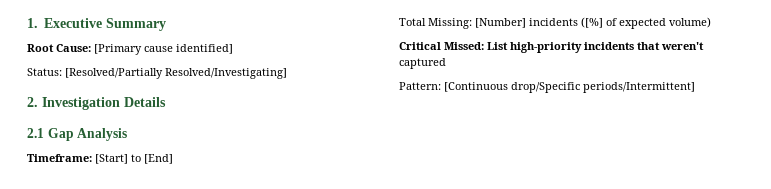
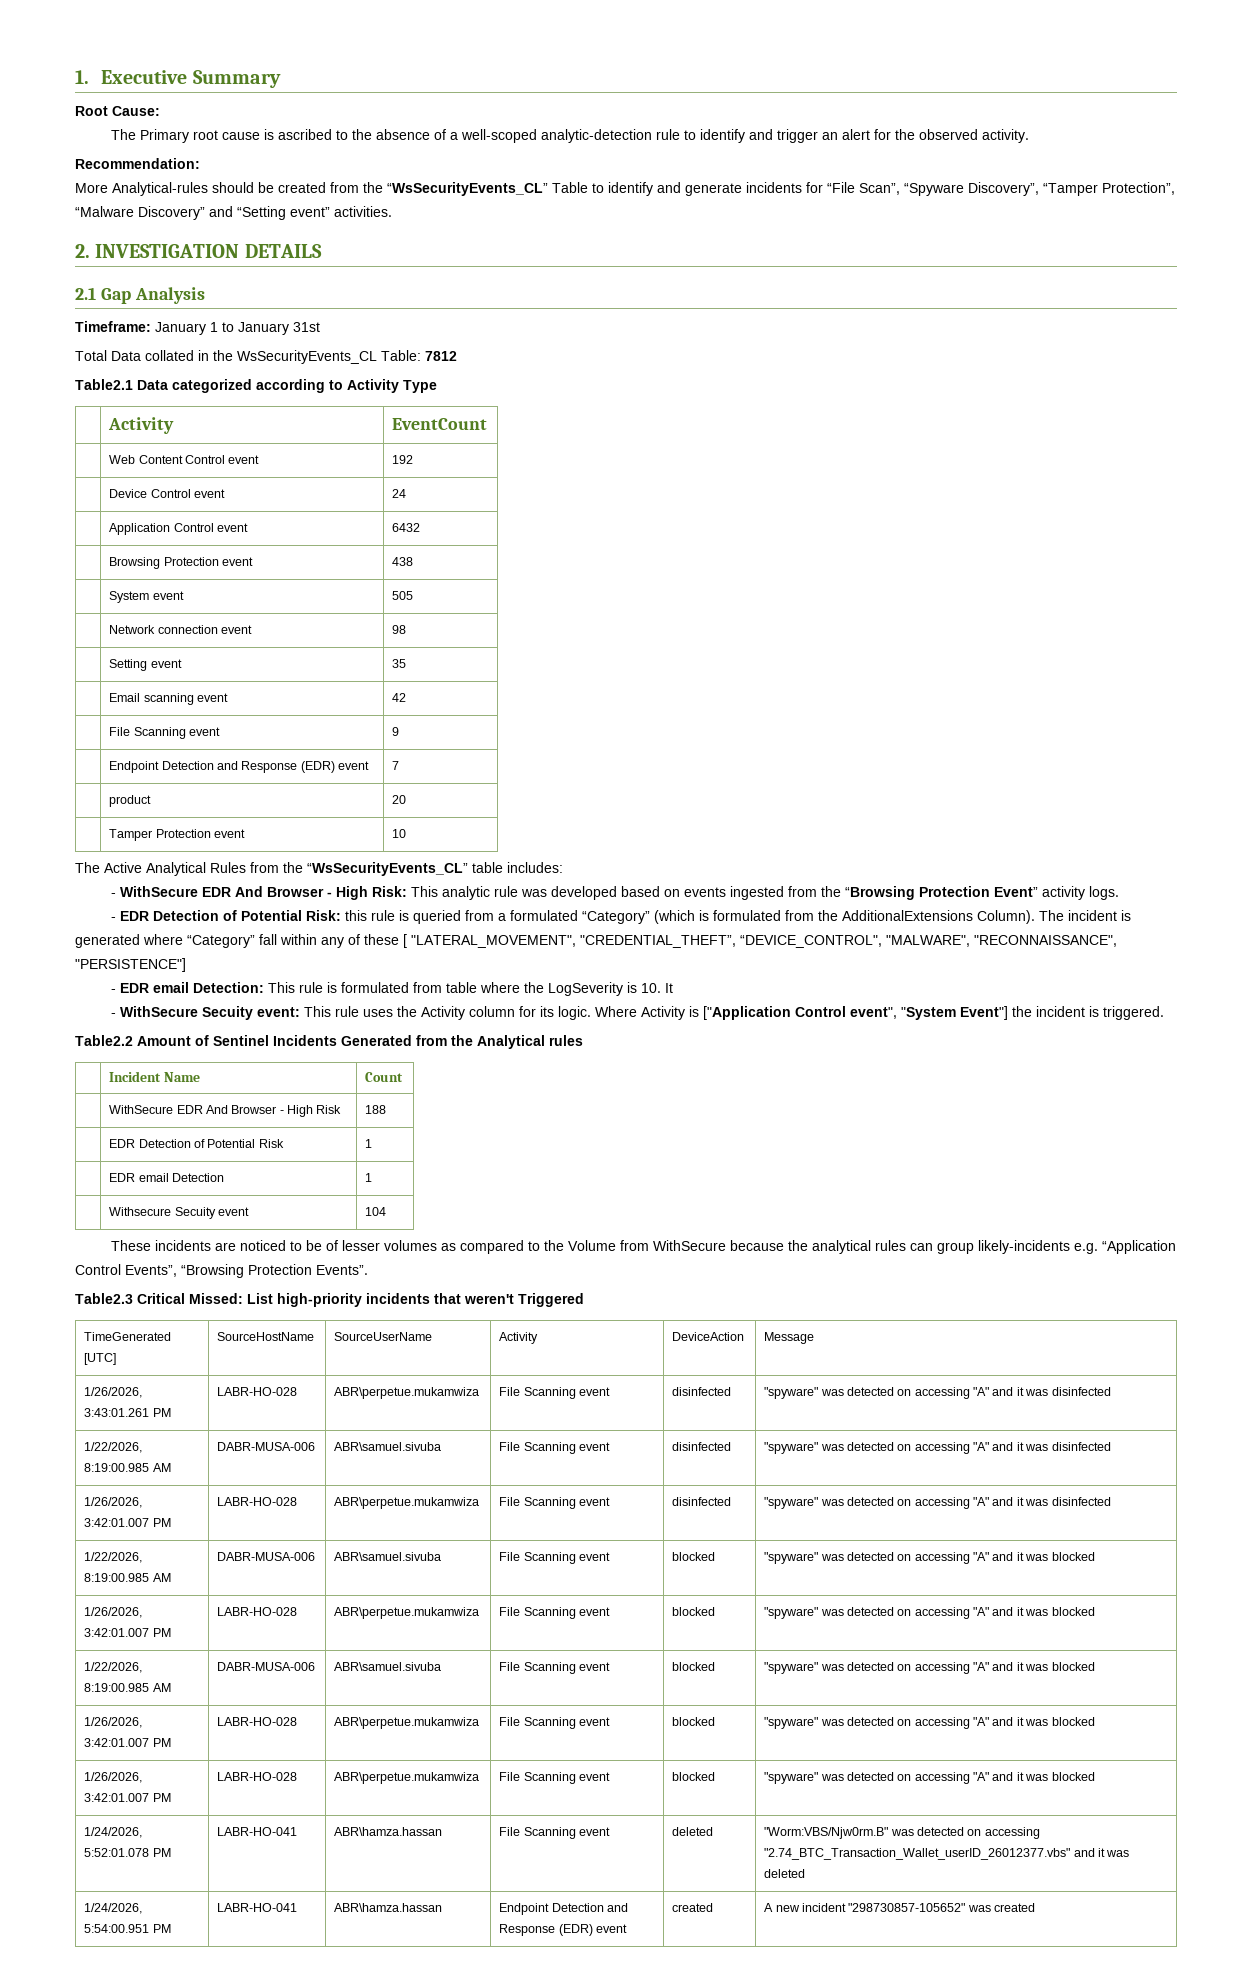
[94,44,233,55] [27,68,287,79] [Primary cause identified] // Status: [Resolved/Partially Resolved/Investigating] -> [111,129,1030,143] [75,158,200,169] [75,182,1175,196] [75,206,392,220] // The Primary root cause is ascribed to the absence of a well-scoped analytic-detection rule to identify and trigger an alert for the observed activity. // Recommendation: // More Analytical-rules should be created from the “WsSecurityEvents_CL” Table to identify and generate incidents for “File Scan”, “Spyware Discovery”, “Tamper Protection”, “Malware Discovery” and “Setting event” activities.
[42,97,166,110] Investigation Details -> [95,244,322,258] INVESTIGATION DETAILS
[95,154,173,164] [399,17,711,29] [Start] to [End] // Total Missing: [Number] incidents ([%] of expected volume) // -> [155,322,320,335] [75,350,457,364] [75,379,437,393] [108,417,175,434] [392,418,488,430] [109,455,260,464] [392,455,414,464] [109,489,225,498] [392,489,407,498] [109,523,248,535] [392,523,421,532] [109,557,253,569] [392,557,414,566] [109,591,184,603] [392,591,414,600] [109,625,252,634] [392,625,407,634] [109,659,182,671] [392,659,407,668] [109,693,228,705] [392,693,407,702] [109,727,220,739] [392,727,400,736] [109,761,370,773] [392,761,400,770] [109,795,152,807] [392,795,407,804] [109,829,245,841] [392,829,407,838] [75,862,563,876] [111,886,1120,900] [111,910,1132,924] [75,934,1117,948] [75,958,186,972] [111,982,674,996] [111,1006,1165,1020] [75,1035,583,1049] [109,1071,200,1082] [365,1072,404,1082] [109,1105,342,1117] [365,1105,387,1114] [109,1139,284,1148] [365,1139,373,1148] [109,1173,224,1182] [365,1173,373,1182] [109,1207,249,1219] [365,1207,387,1216] [111,1240,1177,1254] [75,1264,368,1278] [75,1293,133,1304] January 1 to January 31st // Total Data collated in the WsSecurityEvents_CL Table: 7812 // Table2.1 Data categorized according to Activity Type // | Activity | EventCount // | Web Content Control event | 192 // | Device Control event | 24 // | Application Control event | 6432 // | Browsing Protection event | 438 // | System event | 505 // | Network connection event | 98 // | Setting event | 35 // | Email scanning event | 42 // | File Scanning event | 9 // | Endpoint Detection and Response (EDR) event | 7 // | product | 20 // | Tamper Protection event | 10 // The Active Analytical Rules from the “WsSecurityEvents_CL” table includes: // - WithSecure EDR And Browser - High Risk: This analytic rule was developed based on events ingested from the “Browsing Protection Event” activity logs. // - EDR Detection of Potential Risk: this rule is queried from a formulated “Category” (which is formulated from the AdditionalExtensions Column). The incident is generated where “Category” fall within any of these [ "LATERAL_MOVEMENT", "CREDENTIAL_THEFT”, “DEVICE_CONTROL", "MALWARE", "RECONNAISSANCE", "PERSISTENCE"] // - EDR email Detection: This rule is formulated from table where the LogSeverity is 10. It // - WithSecure Secuity event: This rule uses the Activity column for its logic. Where Activity is ["Application Control event", "System Event"] the incident is triggered. // Table2.2 Amount of Sentinel Incidents Generated from the Analytical rules // | Incident Name | Count // | WithSecure EDR And Browser - High Risk | 188 // | EDR Detection of Potential Risk | 1 // | EDR email Detection | 1 // | Withsecure Secuity event | 104 // These incidents are noticed to be of lesser volumes as compared to the Volume from WithSecure because the analytical rules can group likely-incidents e.g. “Application Control Events”, “Browsing Protection Events”. // Table2.3
[399,58,446,69] [399,82,695,93] captured // Pattern: [Continuous drop/Specific periods/Intermittent] -> [518,1293,584,1307] [84,1332,172,1341] [84,1353,117,1365] [217,1332,315,1341] [334,1332,433,1341] [499,1332,539,1344] [672,1332,745,1341] [764,1332,815,1344] [84,1387,143,1398] [84,1408,171,1417] [217,1387,298,1396] [334,1387,480,1399] [499,1387,610,1399] [672,1387,732,1396] [764,1387,1111,1399] [84,1442,143,1453] [84,1463,171,1472] [217,1442,316,1451] [334,1442,442,1451] [499,1442,610,1454] [672,1442,732,1451] [764,1442,1111,1454] [84,1497,143,1508] [84,1518,171,1527] [217,1497,298,1506] [334,1497,480,1509] [499,1497,610,1509] [672,1497,732,1506] [764,1497,1111,1509] [84,1552,143,1563] [84,1573,171,1582] [217,1552,316,1561] [334,1552,442,1561] [499,1552,610,1564] [672,1552,716,1561] [764,1552,1095,1564] [84,1607,143,1618] [84,1628,171,1637] [217,1607,298,1616] [334,1607,480,1619] [499,1607,610,1619] [672,1607,716,1616] [764,1607,1095,1619] [84,1662,143,1673] [84,1683,171,1692] [217,1662,316,1671] [334,1662,442,1671] [499,1662,610,1674] [672,1662,716,1671] [764,1662,1095,1674] [84,1717,143,1728] [84,1738,171,1747] [217,1717,298,1726] [334,1717,480,1729] [499,1717,610,1729] [672,1717,716,1726] [764,1717,1095,1729] [84,1772,143,1783] [84,1793,171,1802] [217,1772,298,1781] [334,1772,480,1784] [499,1772,610,1784] [672,1772,716,1781] [764,1772,1095,1784] [84,1827,143,1838] [84,1848,171,1857] [217,1827,298,1836] [334,1827,443,1836] [499,1827,610,1839] [672,1827,714,1836] [764,1827,1040,1839] [764,1848,1130,1860] [764,1869,806,1878] [84,1903,143,1914] [84,1924,171,1933] [217,1903,298,1912] [334,1903,443,1912] [499,1903,628,1915] [499,1924,627,1936] [672,1903,714,1912] [764,1903,1036,1912] Triggered // TimeGenerated [UTC] | SourceHostName | SourceUserName | Activity | DeviceAction | Message // 1/26/2026, 3:43:01.261 PM | LABR-HO-028 | ABR\perpetue.mukamwiza | File Scanning event | disinfected | "spyware" was detected on accessing "A" and it was disinfected // 1/22/2026, 8:19:00.985 AM | DABR-MUSA-006 | ABR\samuel.sivuba | File Scanning event | disinfected | "spyware" was detected on accessing "A" and it was disinfected // 1/26/2026, 3:42:01.007 PM | LABR-HO-028 | ABR\perpetue.mukamwiza | File Scanning event | disinfected | "spyware" was detected on accessing "A" and it was disinfected // 1/22/2026, 8:19:00.985 AM | DABR-MUSA-006 | ABR\samuel.sivuba | File Scanning event | blocked | "spyware" was detected on accessing "A" and it was blocked // 1/26/2026, 3:42:01.007 PM | LABR-HO-028 | ABR\perpetue.mukamwiza | File Scanning event | blocked | "spyware" was detected on accessing "A" and it was blocked // 1/22/2026, 8:19:00.985 AM | DABR-MUSA-006 | ABR\samuel.sivuba | File Scanning event | blocked | "spyware" was detected on accessing "A" and it was blocked // 1/26/2026, 3:42:01.007 PM | LABR-HO-028 | ABR\perpetue.mukamwiza | File Scanning event | blocked | "spyware" was detected on accessing "A" and it was blocked // 1/26/2026, 3:42:01.007 PM | LABR-HO-028 | ABR\perpetue.mukamwiza | File Scanning event | blocked | "spyware" was detected on accessing "A" and it was blocked // 1/24/2026, 5:52:01.078 PM | LABR-HO-041 | ABR\hamza.hassan | File Scanning event | deleted | "Worm:VBS/Njw0rm.B" was detected on accessing "2.74_BTC_Transaction_Wallet_userID_26012377.vbs" and it was deleted // 1/24/2026, 5:54:00.951 PM | LABR-HO-041 | ABR\hamza.hassan | Endpoint Detection and Response (EDR) event | created | A new incident "298730857-105652" was created

